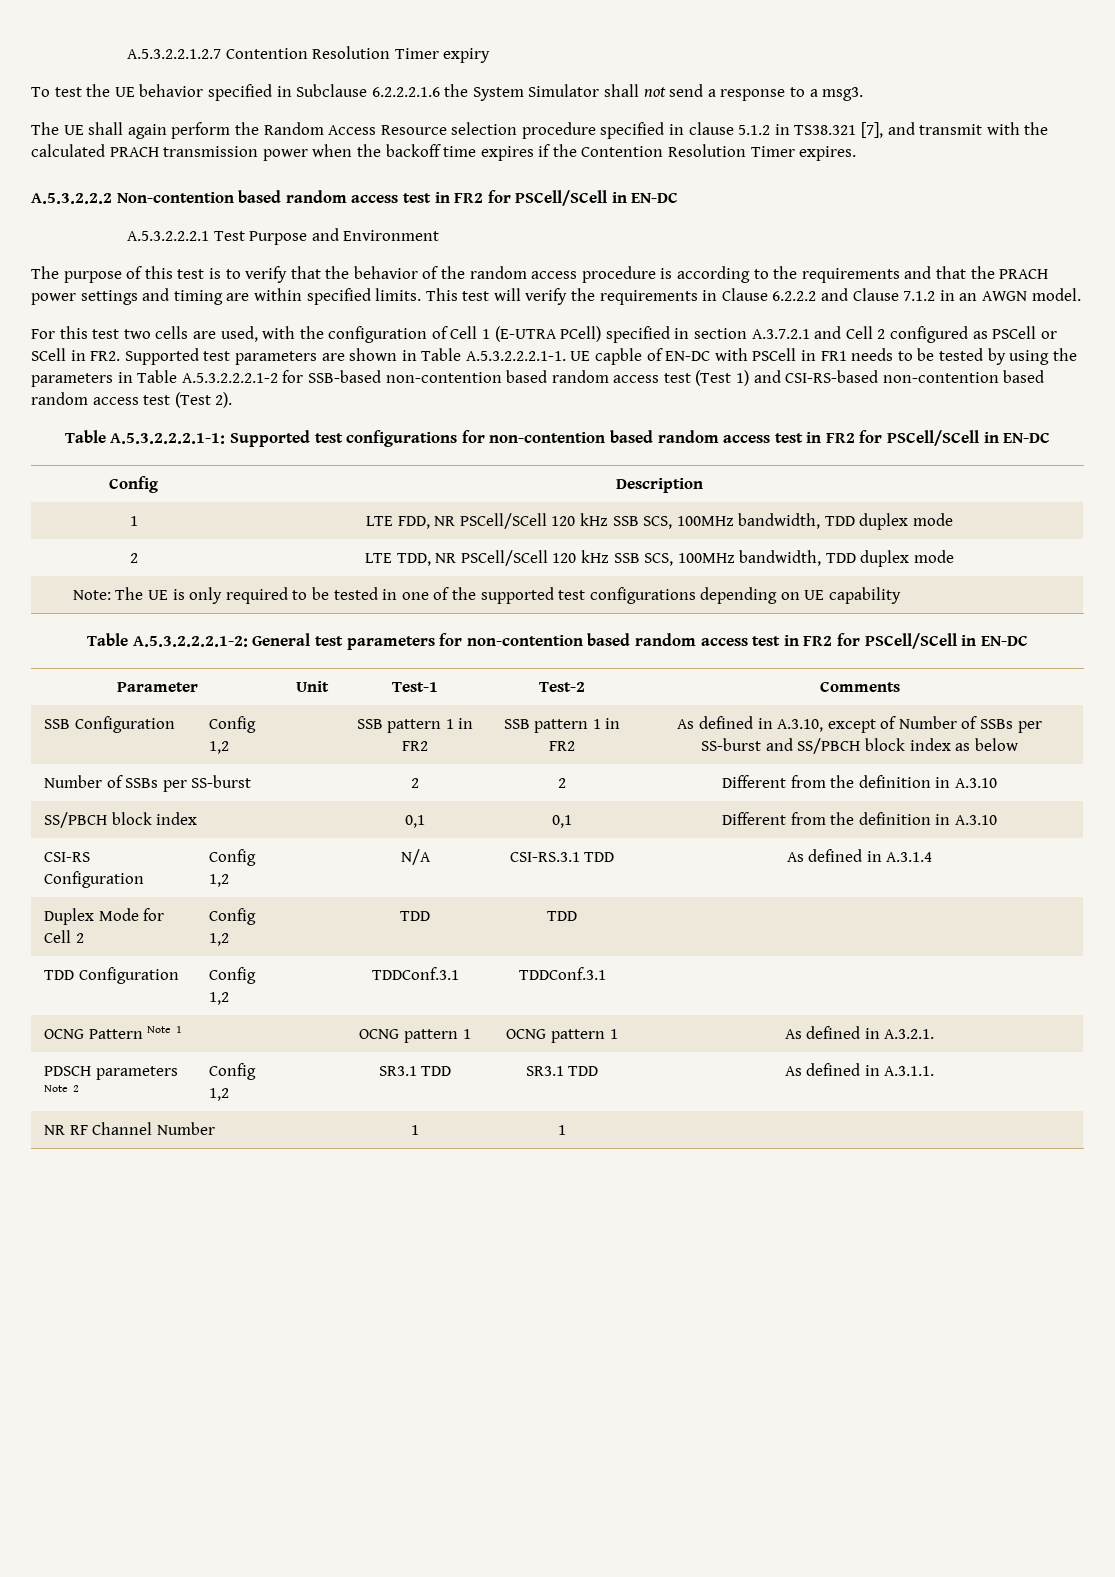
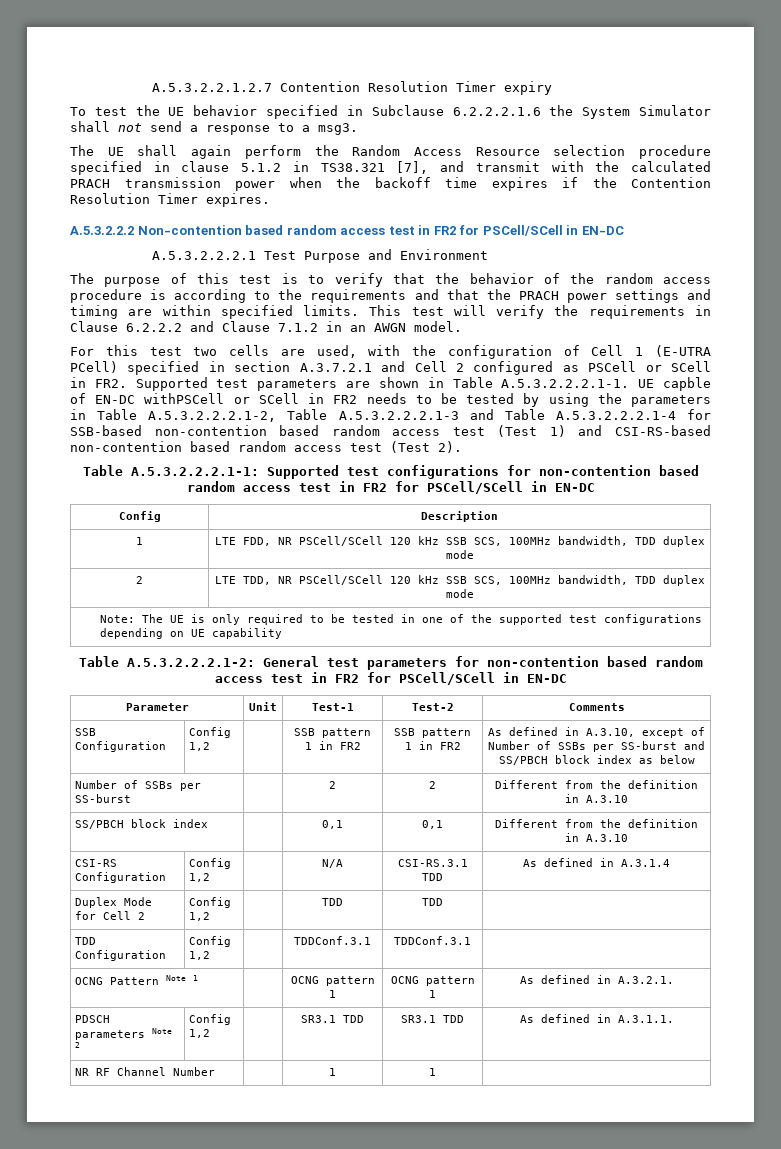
[714,348,847,361] with PSCell in FR1 -> [144,393,358,404] withPSCell or SCell in FR2
[181,373,278,383] A.5.3.2.2.2.1-2 -> [148,409,676,422] A.5.3.2.2.2.1-2, Table A.5.3.2.2.2.1-3 and Table A.5.3.2.2.2.1-4

